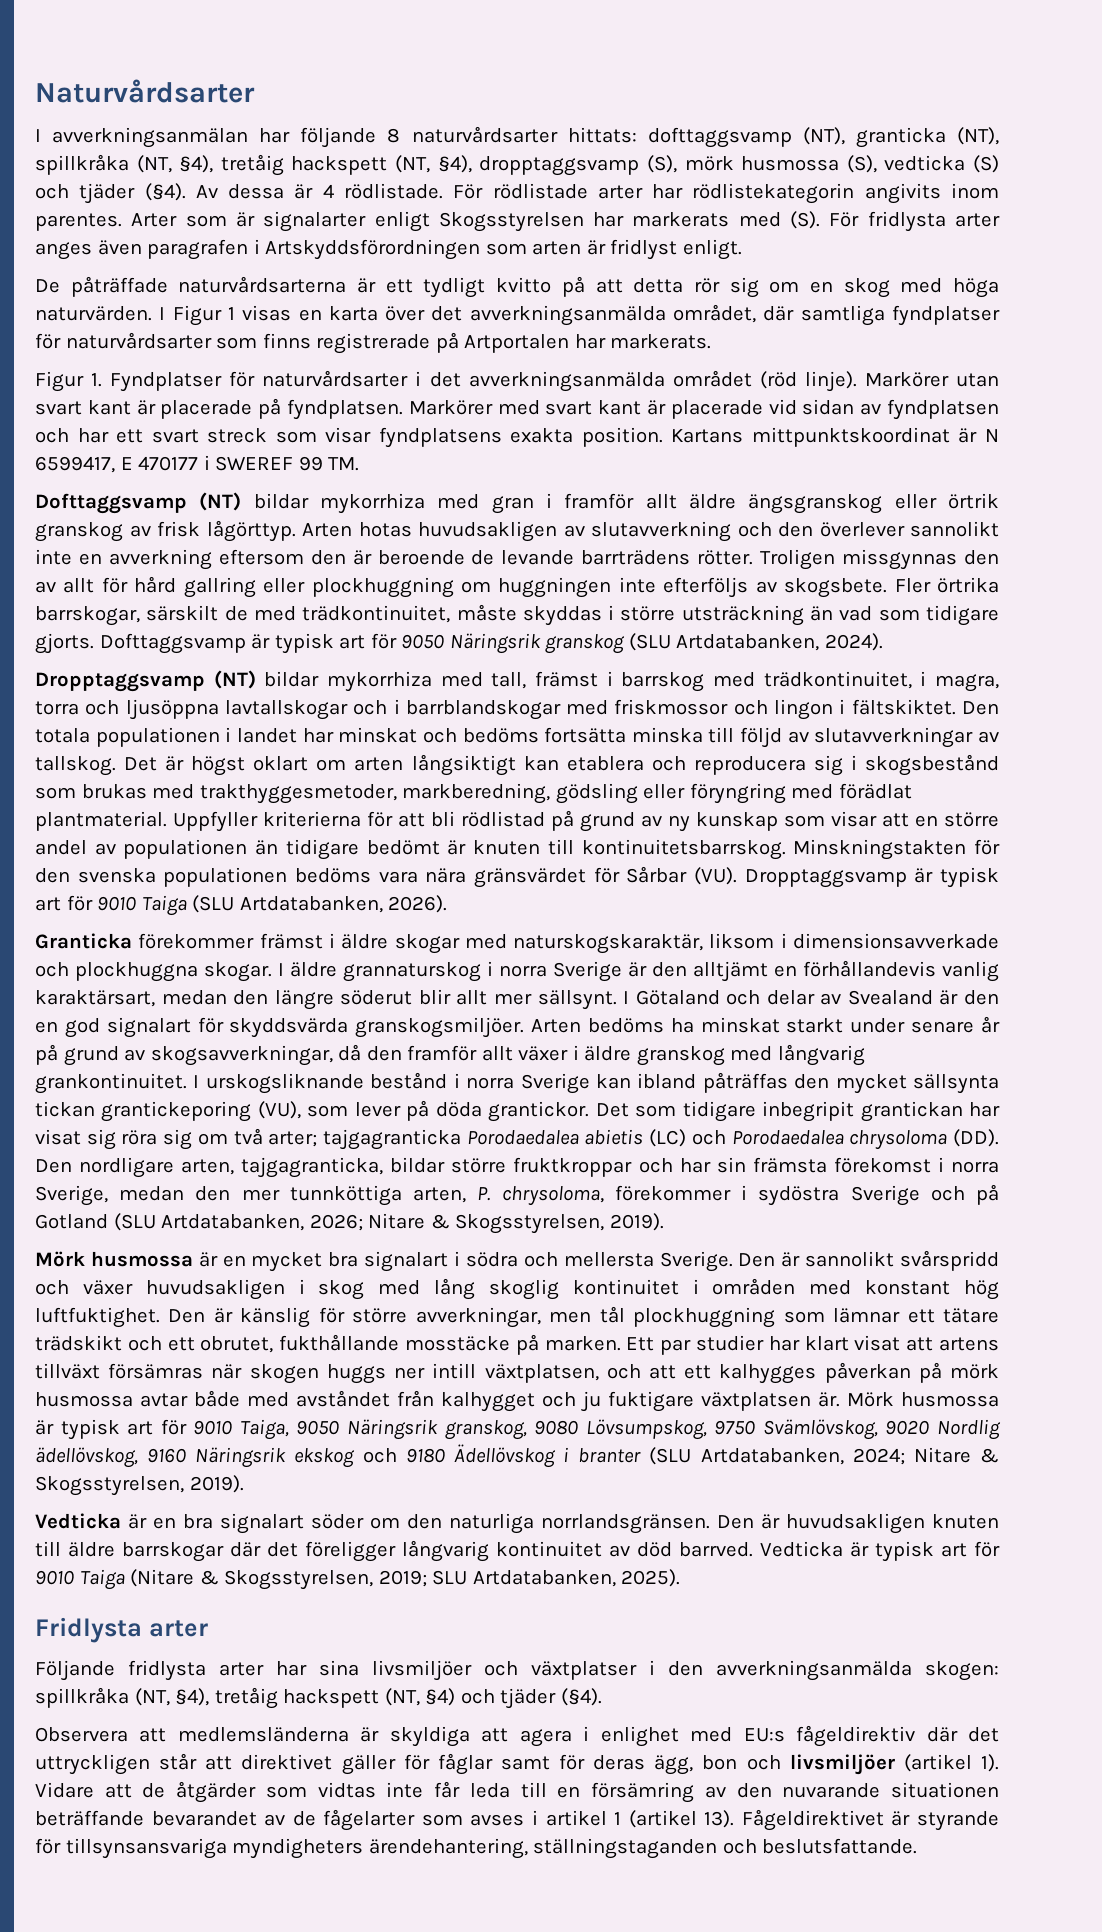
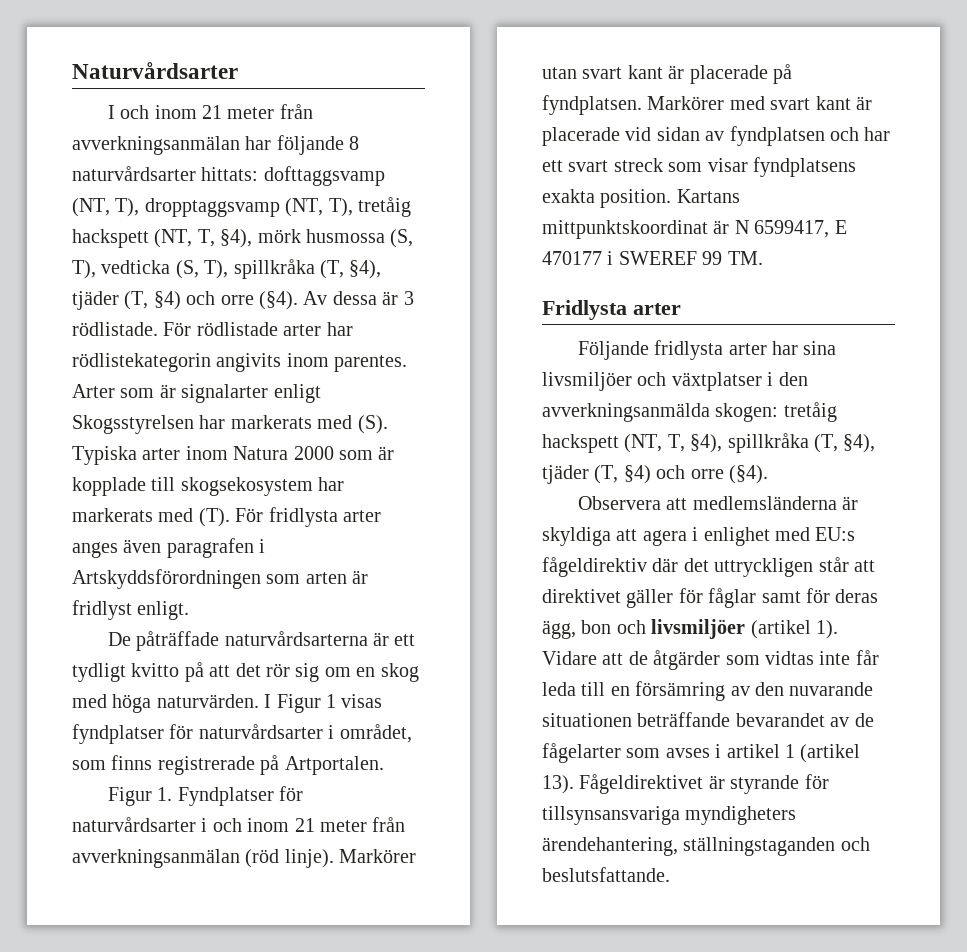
(41, 135) none -> [120,104,313,119] och inom 21 meter från
[802,127,1000,148] [35,154,1000,176] [35,183,136,204] (NT), granticka (NT), spillkråka (NT, §4), tretåig hackspett (NT, §4), dropptaggsvamp (S), mörk husmossa (S), vedticka (S) och tjäder -> [72,197,411,217] [72,229,414,248] [72,259,382,279] [72,291,254,310] (NT, T), dropptaggsvamp (NT, T), tretåig hackspett (NT, T, §4), mörk husmossa (S, T), vedticka (S, T), spillkråka (T, §4), tjäder (T, §4) och orre
[322,184,334,198] 4 -> [403,291,414,305] 3
(821, 220) none -> [72,446,395,465] [72,477,345,496] [72,508,230,527] Typiska arter inom Natura 2000 som är kopplade till skogsekosystem har markerats med (T).
[633,278,684,293] detta -> [235,663,261,677] det
[298,304,885,326] en karta över det avverkningsanmälda området, där samtliga -> (383, 701) none
(212, 340) none -> [328,724,412,743] i området,
[464,334,712,353] Artportalen har markerats. -> [284,756,384,775] Artportalen.
[429,370,752,392] det avverkningsanmälda området -> [212,817,406,832] [72,849,240,868] och inom 21 meter från avverkningsanmälan
[35,492,1000,514] [35,520,999,542] [35,549,999,570] [35,576,1000,598] [35,604,999,626] [35,633,883,654] [35,670,999,692] [35,699,999,720] [35,727,999,748] [35,754,999,776] [35,783,912,804] [35,810,999,832] [35,839,1001,860] [35,866,999,888] [35,895,448,916] [35,933,999,954] [35,960,999,982] [35,989,999,1010] [35,1016,1000,1038] [35,1044,865,1066] [35,1072,999,1094] [35,1100,1000,1122] [35,1128,999,1150] [35,1157,1000,1178] [35,1184,1000,1206] [35,1213,664,1234] [35,1250,1000,1272] [35,1278,999,1300] [35,1306,999,1328] [35,1334,999,1355] [35,1362,999,1384] [35,1390,999,1412] [35,1419,1001,1440] [35,1444,1000,1468] [35,1475,244,1496] [35,1513,999,1534] [35,1540,1000,1562] [35,1569,681,1590] // Dofttaggsvamp (NT) bildar mykorrhiza med gran i framför allt äldre ängsgranskog eller örtrik granskog av frisk lågörttyp. Arten hotas huvudsakligen av slutavverkning och den överlever sannolikt inte en avverkning eftersom den är beroende de levande barrträdens rötter. Troligen missgynnas den av allt för hård gallring eller plockhuggning om huggningen inte efterföljs av skogsbete. Fler örtrika barrskogar, särskilt de med trädkontinuitet, måste skyddas i större utsträckning än vad som tidigare gjorts. Dofttaggsvamp är typisk art för 9050 Näringsrik granskog (SLU Artdatabanken, 2024). // Dropptaggsvamp (NT) bildar mykorrhiza med tall, främst i barrskog med trädkontinuitet, i magra, torra och ljusöppna lavtallskogar och i barrblandskogar med friskmossor och lingon i fältskiktet. Den totala populationen i landet har minskat och bedöms fortsätta minska till följd av slutavverkningar av tallskog. Det är högst oklart om arten långsiktigt kan etablera och reproducera sig i skogsbestånd som brukas med trakthyggesmetoder, markberedning, gödsling eller föryngring med förädlat plantmaterial. Uppfyller kriterierna för att bli rödlistad på grund av ny kunskap som visar att en större andel av populationen än tidigare bedömt är knuten till kontinuitetsbarrskog. Minskningstakten för den svenska populationen bedöms vara nära gränsvärdet för Sårbar (VU). Dropptaggsvamp är typisk art för 9010 Taiga (SLU Artdatabanken, 2026). // Granticka förekommer främst i äldre skogar med naturskogskaraktär, liksom i dimensionsavverkade och plockhuggna skogar. I äldre grannaturskog i norra Sverige är den alltjämt en förhållandevis vanlig karaktärsart, medan den längre söderut blir allt mer sällsynt. I Götaland och delar av Svealand är den en god signalart för skyddsvärda granskogsmiljöer. Arten bedöms ha minskat starkt under senare år på grund av skogsavverkningar, då den framför allt växer i äldre granskog med långvarig grankontinuitet. I urskogsliknande bestånd i norra Sverige kan ibland påträffas den mycket sällsynta tickan grantickeporing (VU), som lever på döda grantickor. Det som tidigare inbegripit grantickan har visat sig röra sig om två arter; tajgagranticka Porodaedalea abietis (LC) och Porodaedalea chrysoloma (DD). Den nordligare arten, tajgagranticka, bildar större fruktkroppar och har sin främsta förekomst i norra Sverige, medan den mer tunnköttiga arten, P. chrysoloma, förekommer i sydöstra Sverige och på Gotland (SLU Artdatabanken, 2026; Nitare & Skogsstyrelsen, 2019). // Mörk husmossa är en mycket bra signalart i södra och mellersta Sverige. Den är sannolikt svårspridd och växer huvudsakligen i skog med lång skoglig kontinuitet i områden med konstant hög luftfuktighet. Den är känslig för större avverkningar, men tål plockhuggning som lämnar ett tätare trädskikt och ett obrutet, fukthållande mosstäcke på marken. Ett par studier har klart visat att artens tillväxt försämras när skogen huggs ner intill växtplatsen, och att ett kalhygges påverkan på mörk husmossa avtar både med avståndet från kalhygget och ju fuktigare växtplatsen är. Mörk husmossa är typisk art för 9010 Taiga, 9050 Näringsrik granskog, 9080 Lövsumpskog, 9750 Svämlövskog, 9020 Nordlig ädellövskog, 9160 Näringsrik ekskog och 9180 Ädellövskog i branter (SLU Artdatabanken, 2024; Nitare & Skogsstyrelsen, 2019). // Vedticka är en bra signalart söder om den naturliga norrlandsgränsen. Den är huvudsakligen knuten till äldre barrskogar där det föreligger långvarig kontinuitet av död barrved. Vedticka är typisk art för 9010 Taiga (Nitare & Skogsstyrelsen, 2019; SLU Artdatabanken, 2025). -> (763, 258) none
[35,1687,557,1709] spillkråka (NT, §4), tretåig hackspett (NT, §4) och tjäder -> [783,402,837,422] [542,433,876,453] [542,465,724,484] tretåig hackspett (NT, T, §4), spillkråka (T, §4), tjäder (T, §4) och orre

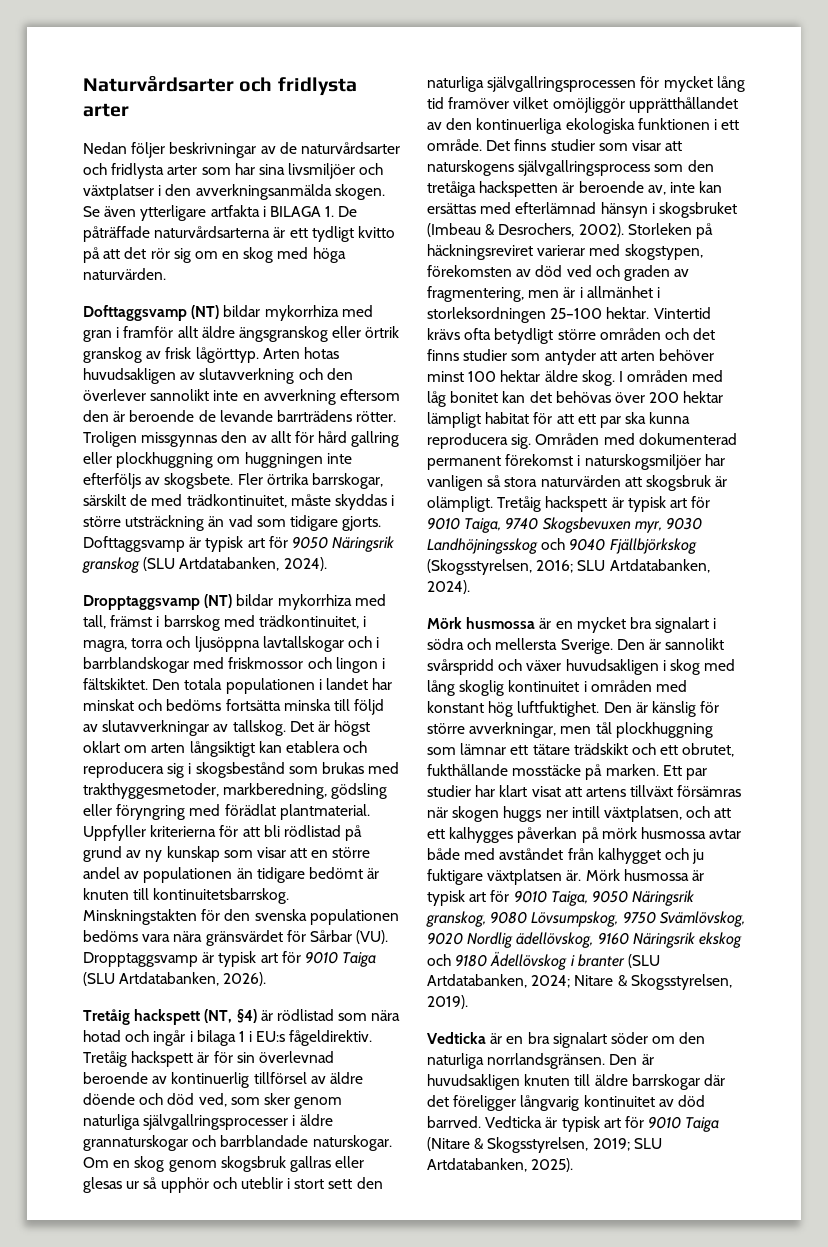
[107,104,313,119] [72,135,360,155] [72,166,385,186] [72,197,411,217] [72,229,414,248] [72,259,382,279] [72,291,414,310] [72,322,353,336] [72,353,408,372] [72,384,321,403] [72,415,388,434] [72,446,395,465] [72,477,345,496] [72,507,381,527] [72,538,266,558] [72,569,369,589] [72,600,190,620] // I och inom 21 meter från avverkningsanmälan har följande 8 naturvårdsarter hittats: dofttaggsvamp (NT, T), dropptaggsvamp (NT, T), tretåig hackspett (NT, T, §4), mörk husmossa (S, T), vedticka (S, T), spillkråka (T, §4), tjäder (T, §4) och orre (§4). Av dessa är 3 rödlistade. För rödlistade arter har rödlistekategorin angivits inom parentes. Arter som är signalarter enligt Skogsstyrelsen har markerats med (S). Typiska arter inom Natura 2000 som är kopplade till skogsekosystem har markerats med (T). För fridlysta arter anges även paragrafen i Artskyddsförordningen som arten är fridlyst enligt. // -> [239,77,357,96] [83,103,129,117] [83,142,400,158] [83,163,384,179] [83,184,385,200] [83,205,335,221] och fridlysta arter // Nedan följer beskrivningar av de naturvårdsarter och fridlysta arter som har sina livsmiljöer och växtplatser i den avverkningsanmälda skogen. Se även ytterligare artfakta i BILAGA 1.
[264,694,383,713] [72,724,412,744] [72,755,384,775] [107,786,303,806] [72,817,406,832] [72,849,417,868] [542,64,792,84] [542,95,872,115] [542,126,891,146] [542,157,856,177] [542,189,740,208] [542,220,847,239] [542,251,763,265] [542,300,681,320] [577,340,837,360] [542,372,808,391] [542,402,837,422] [542,433,876,453] [542,465,768,484] [577,496,858,510] [542,527,856,546] [542,557,875,577] [542,588,879,608] [542,619,838,639] [542,650,879,670] [542,681,874,701] [542,712,874,727] [542,743,861,763] [542,774,829,794] [542,806,797,825] [542,837,870,856] [542,867,670,882] I Figur 1 visas fyndplatser för naturvårdsarter i området, som finns registrerade på Artportalen. // Figur 1. Fyndplatser för naturvårdsarter i och inom 21 meter från avverkningsanmälan (röd linje). Markörer utan svart kant är placerade på fyndplatsen. Markörer med svart kant är placerade vid sidan av fyndplatsen och har ett svart streck som visar fyndplatsens exakta position. Kartans mittpunktskoordinat är N 6599417, E 470177 i SWEREF 99 TM. // Fridlysta arter // Följande fridlysta arter har sina livsmiljöer och växtplatser i den avverkningsanmälda skogen: tretåig hackspett (NT, T, §4), spillkråka (T, §4), tjäder (T, §4) och orre (§4). // Observera att medlemsländerna är skyldiga att agera i enlighet med EU:s fågeldirektiv där det uttryckligen står att direktivet gäller för fåglar samt för deras ägg, bon och livsmiljöer (artikel 1). Vidare att de åtgärder som vidtas inte får leda till en försämring av den nuvarande situationen beträffande bevarandet av de fågelarter som avses i artikel 1 (artikel 13). Fågeldirektivet är styrande för tillsynsansvariga myndigheters ärendehantering, ställningstaganden och beslutsfattande. -> [83,305,373,321] [83,326,400,342] [83,347,339,363] [83,368,353,384] [83,389,400,405] [83,410,397,422] [83,431,400,447] [83,452,352,468] [83,473,383,489] [83,494,395,510] [83,515,382,531] [83,536,395,552] [82,557,327,573] [83,594,386,610] [83,615,367,631] [83,636,380,652] [83,657,385,673] [83,678,393,694] [83,699,385,715] [83,720,371,736] [83,741,368,757] [83,762,400,778] [83,783,388,799] [83,804,370,820] [83,825,363,841] [83,846,371,862] [83,867,380,883] [83,888,290,904] [83,909,399,925] [83,930,389,946] [83,951,377,967] [83,972,267,986] [83,1009,401,1025] [83,1030,373,1046] [83,1051,334,1067] [83,1072,363,1088] [83,1093,343,1109] [83,1114,333,1130] [83,1135,392,1151] [83,1156,365,1172] [83,1177,383,1193] [427,76,745,92] [427,97,738,113] [427,118,740,134] [427,139,683,151] [427,160,714,176] [427,181,723,197] [427,202,737,218] [427,223,713,239] [427,244,703,260] [427,265,690,281] [427,286,660,302] [427,307,711,323] [427,328,716,344] [427,349,715,365] [427,370,724,386] [427,391,724,407] [427,412,691,428] [427,433,737,449] [427,454,725,470] [427,475,728,491] [427,496,711,512] [427,517,702,533] [427,538,697,554] [427,559,710,575] [427,580,470,594] [427,617,717,633] [427,638,725,654] [427,659,736,675] [427,680,687,696] [427,701,720,717] [427,722,713,738] [427,743,735,757] [427,764,707,780] [427,785,742,797] [427,806,732,822] [427,827,742,843] [427,848,705,864] [427,869,704,885] [427,890,695,906] [426,911,745,927] [427,932,742,948] [427,951,660,970] [427,974,732,990] [427,995,468,1009] [427,1032,706,1048] [427,1053,654,1069] [427,1074,725,1090] [427,1095,705,1111] [427,1116,720,1132] [427,1137,662,1153] [427,1158,574,1172] // Dofttaggsvamp (NT) bildar mykorrhiza med gran i framför allt äldre ängsgranskog eller örtrik granskog av frisk lågörttyp. Arten hotas huvudsakligen av slutavverkning och den överlever sannolikt inte en avverkning eftersom den är beroende de levande barrträdens rötter. Troligen missgynnas den av allt för hård gallring eller plockhuggning om huggningen inte efterföljs av skogsbete. Fler örtrika barrskogar, särskilt de med trädkontinuitet, måste skyddas i större utsträckning än vad som tidigare gjorts. Dofttaggsvamp är typisk art för 9050 Näringsrik granskog (SLU Artdatabanken, 2024). // Dropptaggsvamp (NT) bildar mykorrhiza med tall, främst i barrskog med trädkontinuitet, i magra, torra och ljusöppna lavtallskogar och i barrblandskogar med friskmossor och lingon i fältskiktet. Den totala populationen i landet har minskat och bedöms fortsätta minska till följd av slutavverkningar av tallskog. Det är högst oklart om arten långsiktigt kan etablera och reproducera sig i skogsbestånd som brukas med trakthyggesmetoder, markberedning, gödsling eller föryngring med förädlat plantmaterial. Uppfyller kriterierna för att bli rödlistad på grund av ny kunskap som visar att en större andel av populationen än tidigare bedömt är knuten till kontinuitetsbarrskog. Minskningstakten för den svenska populationen bedöms vara nära gränsvärdet för Sårbar (VU). Dropptaggsvamp är typisk art för 9010 Taiga (SLU Artdatabanken, 2026). // Tretåig hackspett (NT, §4) är rödlistad som nära hotad och ingår i bilaga 1 i EU:s fågeldirektiv. Tretåig hackspett är för sin överlevnad beroende av kontinuerlig tillförsel av äldre döende och död ved, som sker genom naturliga självgallringsprocesser i äldre grannaturskogar och barrblandade naturskogar. Om en skog genom skogsbruk gallras eller glesas ur så upphör och uteblir i stort sett den naturliga självgallringsprocessen för mycket lång tid framöver vilket omöjliggör upprätthållandet av den kontinuerliga ekologiska funktionen i ett område. Det finns studier som visar att naturskogens självgallringsprocess som den tretåiga hackspetten är beroende av, inte kan ersättas med efterlämnad hänsyn i skogsbruket (Imbeau & Desrochers, 2002). Storleken på häckningsreviret varierar med skogstypen, förekomsten av död ved och graden av fragmentering, men är i allmänhet i storleksordningen 25–100 hektar. Vintertid krävs ofta betydligt större områden och det finns studier som antyder att arten behöver minst 100 hektar äldre skog. I områden med låg bonitet kan det behövas över 200 hektar lämpligt habitat för att ett par ska kunna reproducera sig. Områden med dokumenterad permanent förekomst i naturskogsmiljöer har vanligen så stora naturvärden att skogsbruk är olämpligt. Tretåig hackspett är typisk art för 9010 Taiga, 9740 Skogsbevuxen myr, 9030 Landhöjningsskog och 9040 Fjällbjörkskog (Skogsstyrelsen, 2016; SLU Artdatabanken, 2024). // Mörk husmossa är en mycket bra signalart i södra och mellersta Sverige. Den är sannolikt svårspridd och växer huvudsakligen i skog med lång skoglig kontinuitet i områden med konstant hög luftfuktighet. Den är känslig för större avverkningar, men tål plockhuggning som lämnar ett tätare trädskikt och ett obrutet, fukthållande mosstäcke på marken. Ett par studier har klart visat att artens tillväxt försämras när skogen huggs ner intill växtplatsen, och att ett kalhygges påverkan på mörk husmossa avtar både med avståndet från kalhygget och ju fuktigare växtplatsen är. Mörk husmossa är typisk art för 9010 Taiga, 9050 Näringsrik granskog, 9080 Lövsumpskog, 9750 Svämlövskog, 9020 Nordlig ädellövskog, 9160 Näringsrik ekskog och 9180 Ädellövskog i branter (SLU Artdatabanken, 2024; Nitare & Skogsstyrelsen, 2019). // Vedticka är en bra signalart söder om den naturliga norrlandsgränsen. Den är huvudsakligen knuten till äldre barrskogar där det föreligger långvarig kontinuitet av död barrved. Vedticka är typisk art för 9010 Taiga (Nitare & Skogsstyrelsen, 2019; SLU Artdatabanken, 2025).

